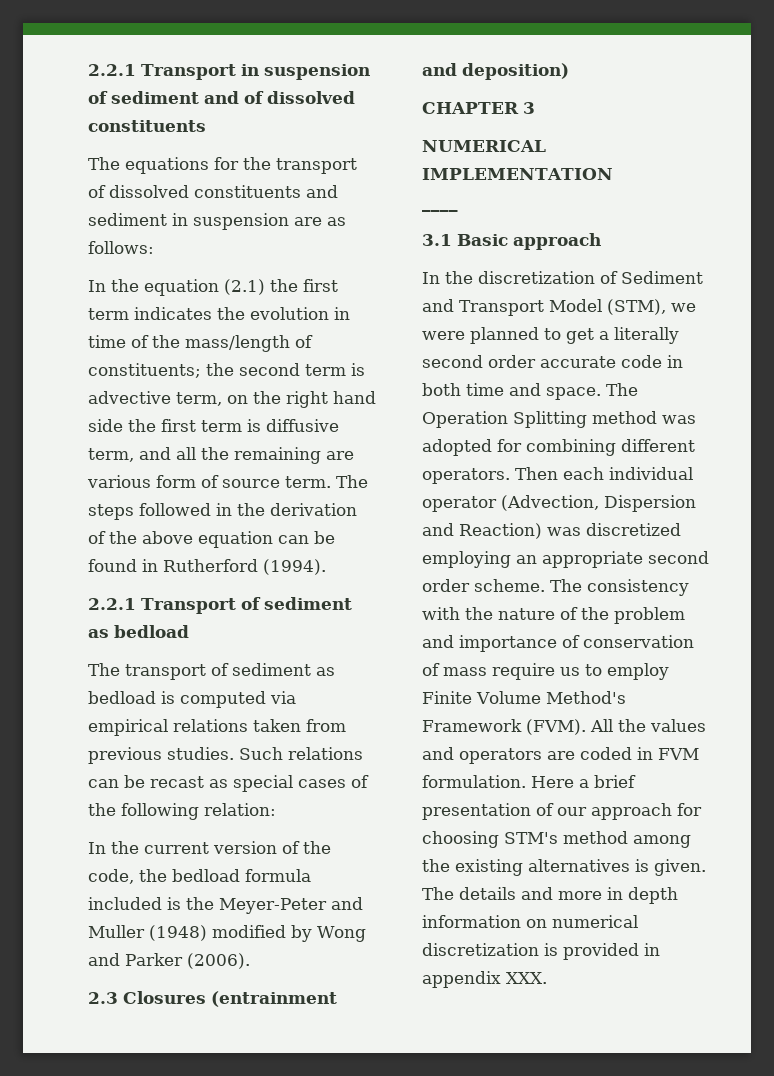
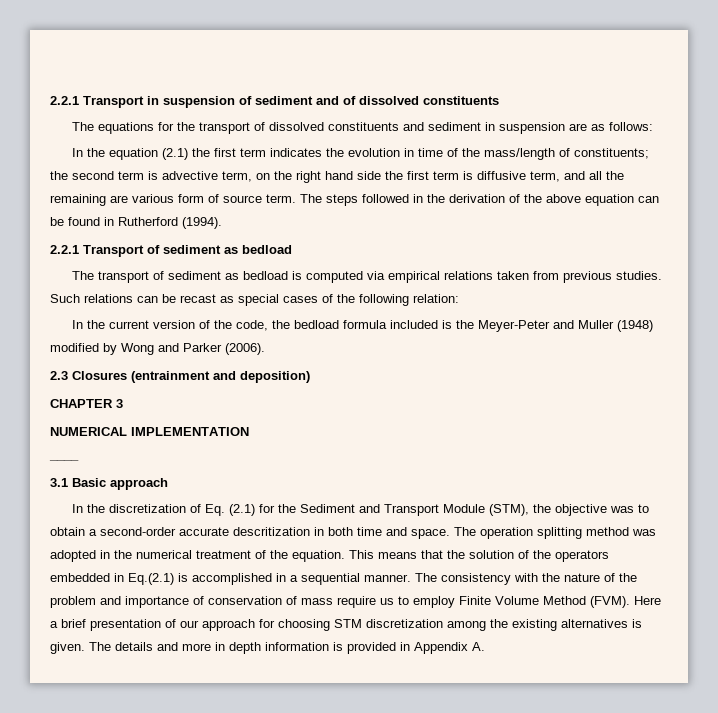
[621,271,703,284] [422,299,696,316] [422,327,679,344] [422,355,662,368] Sediment and Transport Model (STM), we were planned to get a literally second order accurate code -> [204,504,649,516] [50,527,310,536] Eq. (2.1) for the Sediment and Transport Module (STM), the objective was to obtain a second-order accurate descritization
[422,411,587,428] Operation Splitting -> [480,527,582,539] operation splitting
[497,439,695,456] [422,467,693,484] [422,495,696,512] [422,523,681,539] [422,551,709,568] [422,579,545,592] for combining different operators. Then each individual operator (Advection, Dispersion and Reaction) was discretized employing an appropriate second order scheme. -> [100,550,609,562] [50,573,411,585] in the numerical treatment of the equation. This means that the solution of the operators embedded in Eq.(2.1) is accomplished in a sequential manner.
[545,691,626,704] [422,719,706,735] [422,747,699,764] [422,775,526,788] Method's Framework (FVM). All the values and operators are coded in FVM formulation. -> [543,596,630,608] Method (FVM).
[504,831,628,844] STM's method -> [334,619,443,628] STM discretization
[526,915,638,928] [422,943,539,956] on numerical discretization -> (329, 646) none
[422,971,547,988] appendix XXX. -> [414,642,485,654] Appendix A.

